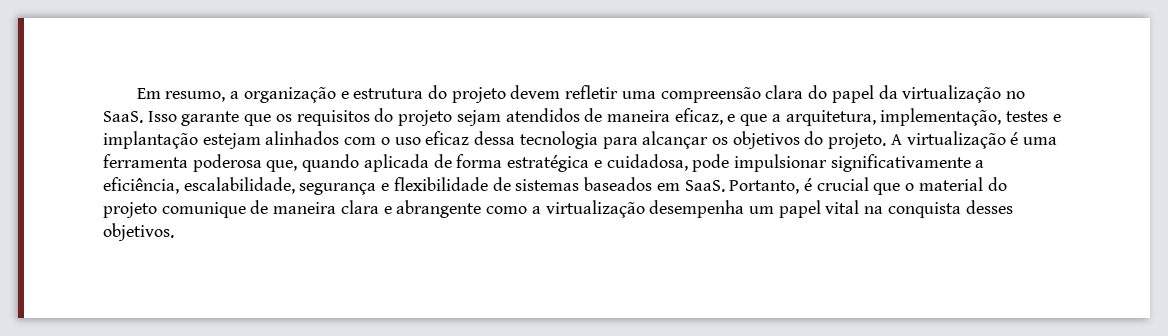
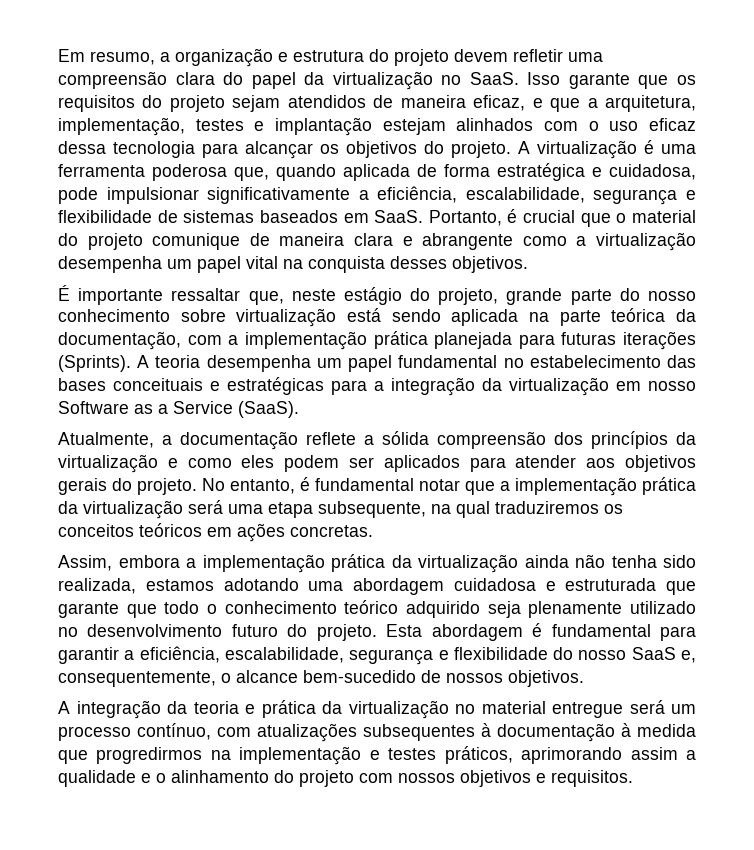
(174, 232) none -> [58,285,696,305] [58,308,696,327] [58,331,696,350] [58,355,696,372] [58,377,696,396] [58,401,299,418] [58,431,696,450] [58,454,696,473] [58,477,696,496] [58,500,623,519] [58,523,373,542] [58,554,696,573] [58,578,696,595] [58,600,696,618] [58,623,697,641] [58,646,696,665] [58,670,584,687] [58,700,696,719] [58,723,696,742] [58,746,697,765] [58,770,633,787] // É importante ressaltar que, neste estágio do projeto, grande parte do nosso conhecimento sobre virtualização está sendo aplicada na parte teórica da documentação, com a implementação prática planejada para futuras iterações (Sprints). A teoria desempenha um papel fundamental no estabelecimento das bases conceituais e estratégicas para a integração da virtualização em nosso Software as a Service (SaaS). // Atualmente, a documentação reflete a sólida compreensão dos princípios da virtualização e como eles podem ser aplicados para atender aos objetivos gerais do projeto. No entanto, é fundamental notar que a implementação prática da virtualização será uma etapa subsequente, na qual traduziremos os conceitos teóricos em ações concretas. // Assim, embora a implementação prática da virtualização ainda não tenha sido realizada, estamos adotando uma abordagem cuidadosa e estruturada que garante que todo o conhecimento teórico adquirido seja plenamente utilizado no desenvolvimento futuro do projeto. Esta abordagem é fundamental para garantir a eficiência, escalabilidade, segurança e flexibilidade do nosso SaaS e, consequentemente, o alcance bem-sucedido de nossos objetivos. // A integração da teoria e prática da virtualização no material entregue será um processo contínuo, com atualizações subsequentes à documentação à medida que progredirmos na implementação e testes práticos, aprimorando assim a qualidade e o alinhamento do projeto com nossos objetivos e requisitos.

